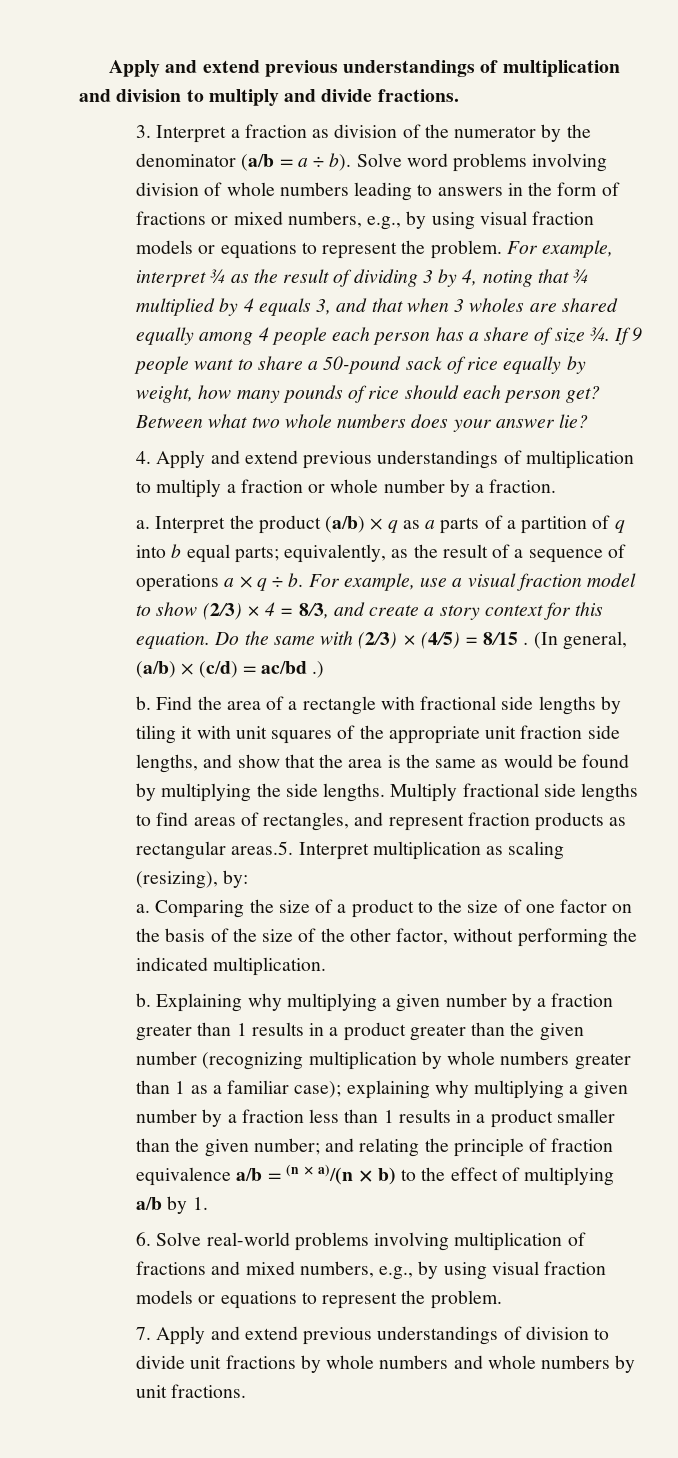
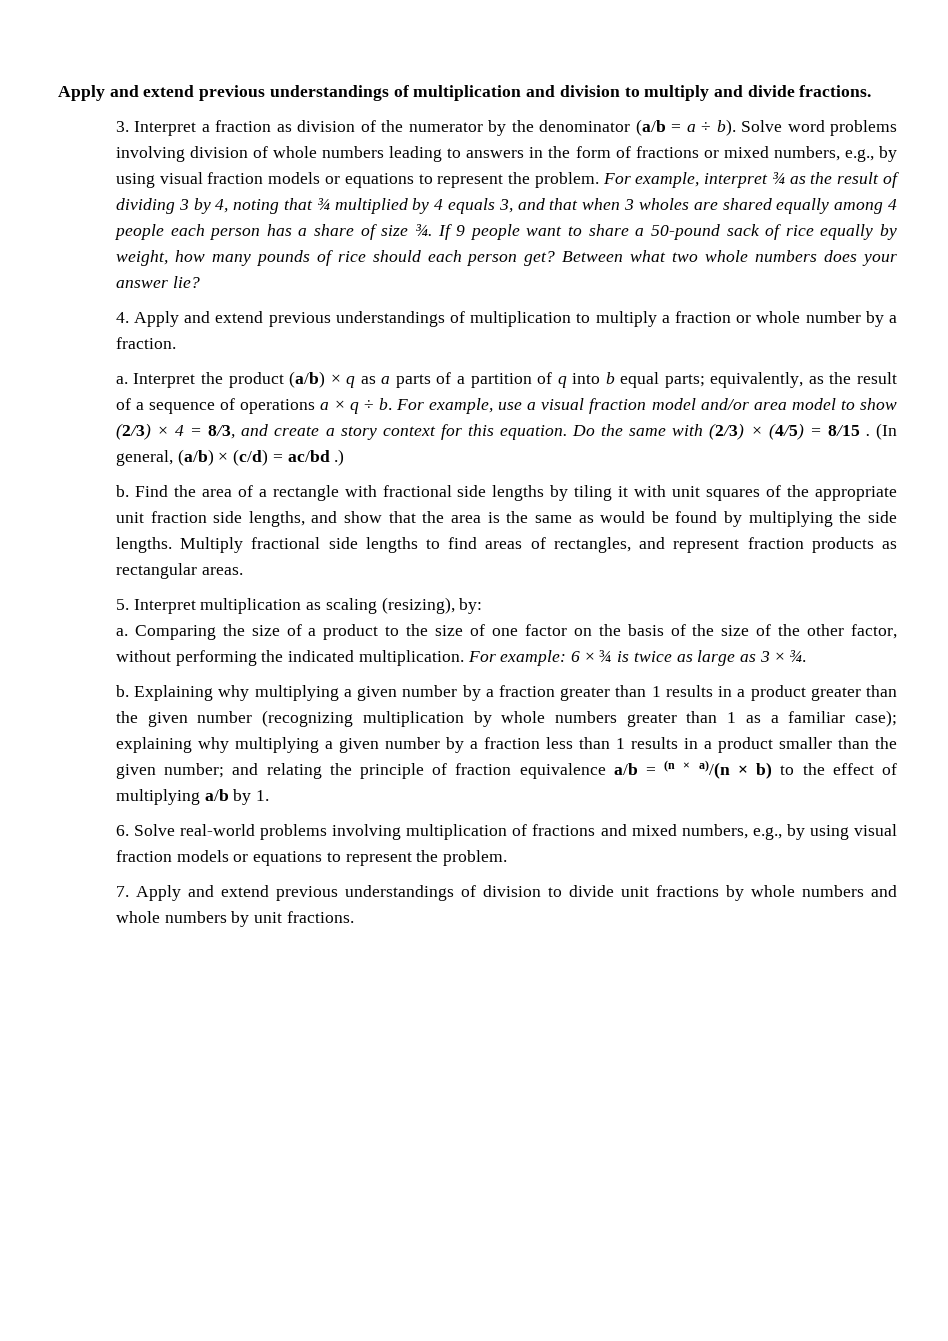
(637, 580) none -> [700,398,836,410] and/or area model
[231,841,294,855] areas.5. -> [201,567,243,575] [115,599,129,610] areas. // 5.
(327, 966) none -> [467,650,807,666] For example: 6 × ¾ is twice as large as 3 × ¾.

